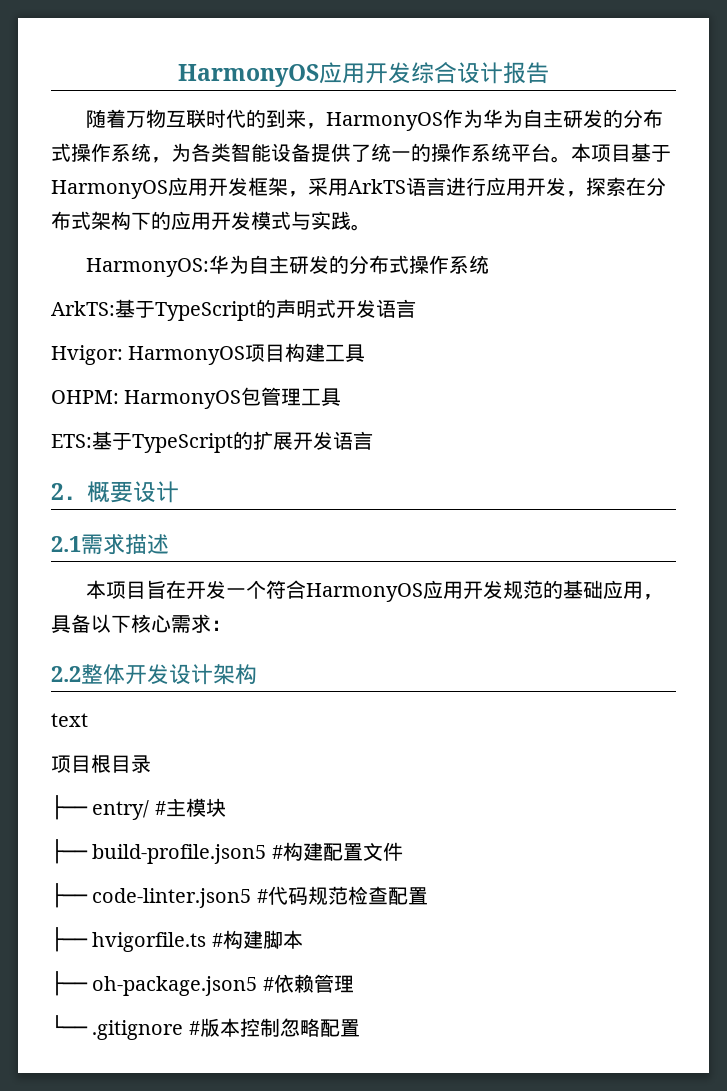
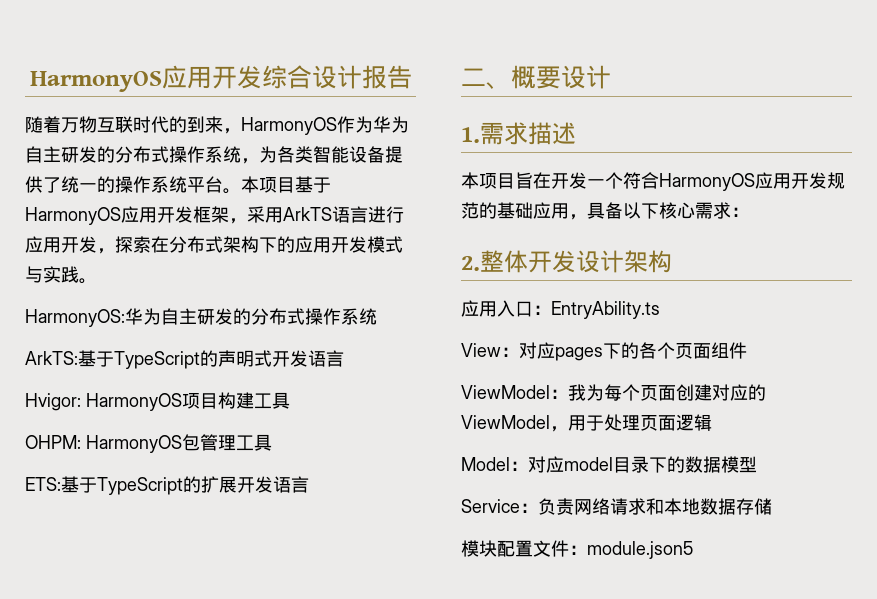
[51,483,87,500] 2． -> [461,68,511,89] 二、
[51,536,81,552] 2.1 -> [461,127,480,143] 1.
[51,666,81,682] 2.2 -> [461,256,480,271] 2.
[51,713,88,727] [51,754,151,773] [51,795,226,820] [51,839,403,864] [51,883,428,908] [51,927,303,952] [51,971,354,996] [51,1015,360,1040] text // 项目根目录 // ├── entry/ #主模块 // ├── build-profile.json5 #构建配置文件 // ├── code-linter.json5 #代码规范检查配置 // ├── hvigorfile.ts #构建脚本 // ├── oh-package.json5 #依赖管理 // └── .gitignore #版本控制忽略配置 -> [461,300,660,319] [461,342,747,361] [461,384,766,401] [461,414,712,432] [461,456,757,473] [461,498,772,515] [461,540,693,559] 应用入口：EntryAbility.ts // View：对应pages下的各个页面组件 // ViewModel：我为每个页面创建对应的ViewModel，用于处理页面逻辑 // Model：对应model目录下的数据模型 // Service：负责网络请求和本地数据存储 // 模块配置文件：module.json5

